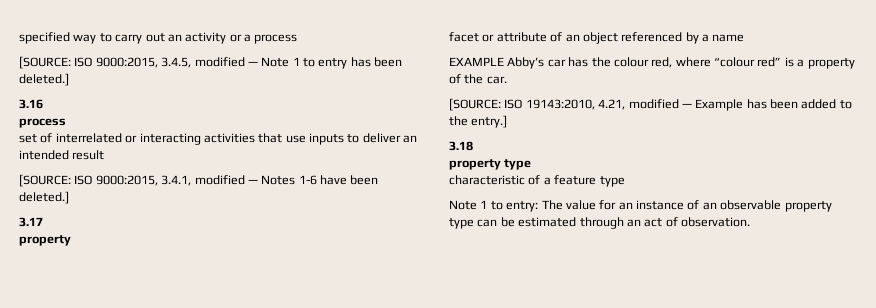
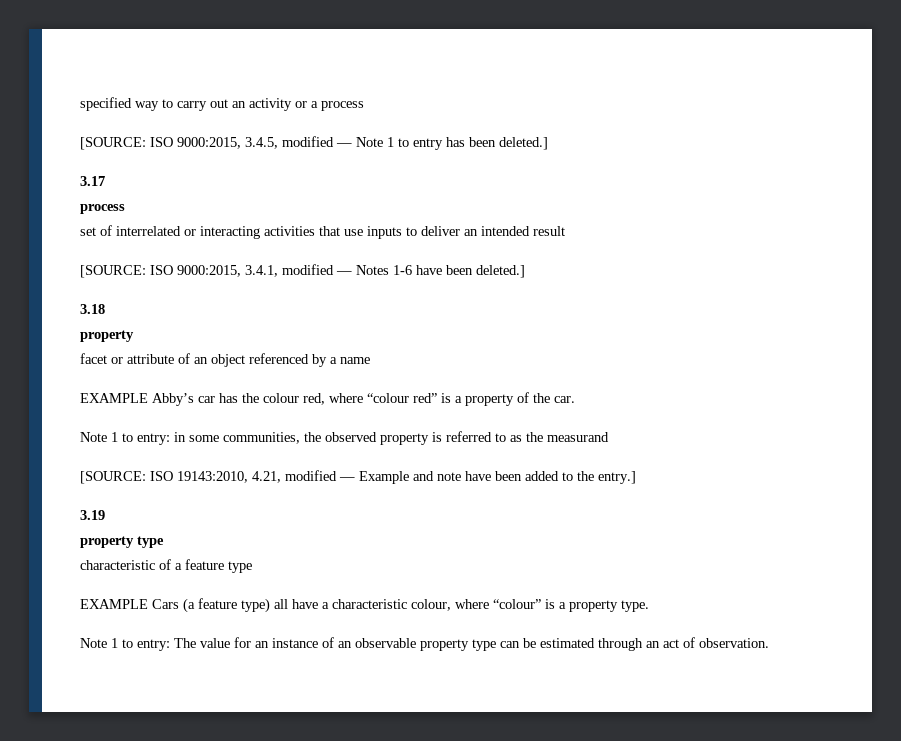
[19,99,43,109] 3.16 -> [80,176,105,186] 3.17
[19,217,43,227] 3.17 -> [80,304,105,314] 3.18
(507, 80) none -> [80,431,609,445] // Note 1 to entry: in some communities, the observed property is referred to as the measurand
[746,99,767,109] has -> [413,471,491,481] and note have
[449,141,473,151] 3.18 -> [80,510,105,520] 3.19
(625, 181) none -> [80,598,649,613] // EXAMPLE Cars (a feature type) all have a characteristic colour, where “colour” is a property type.

